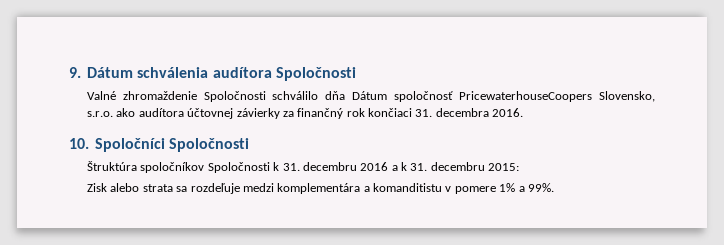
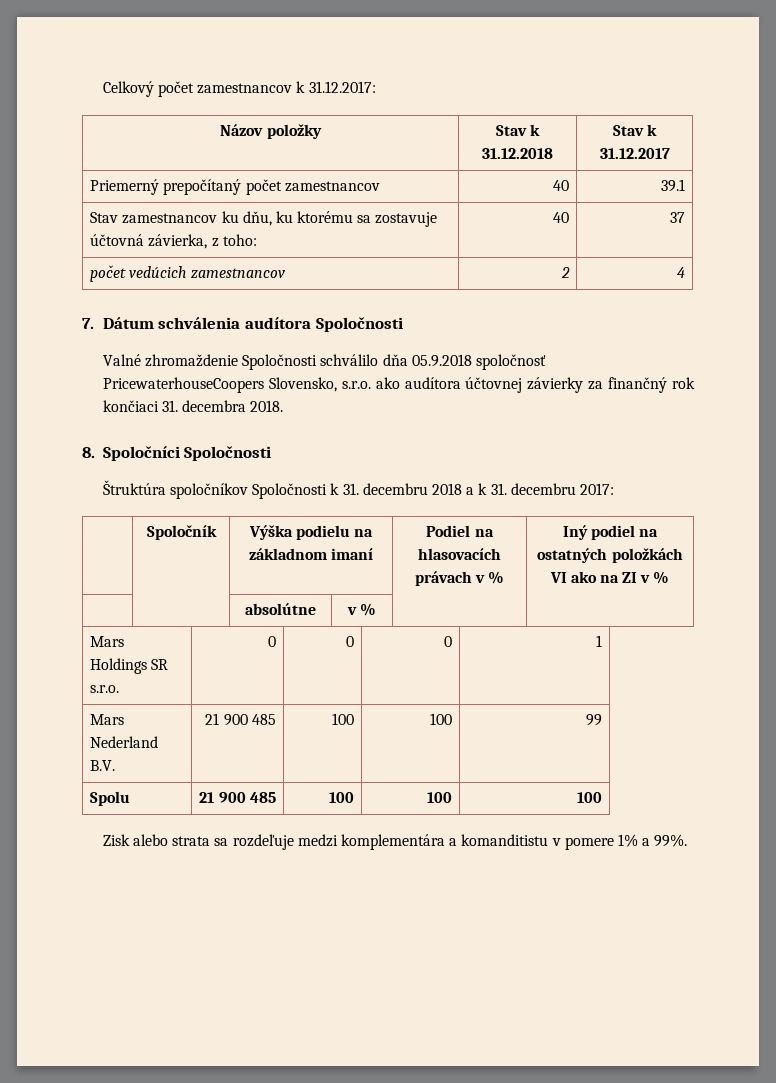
[69,67,81,78] 9. -> [102,81,376,97] [220,124,322,139] [495,124,541,136] [482,148,553,159] [612,124,658,136] [599,148,670,159] [90,179,380,195] [552,180,569,191] [660,179,685,192] [90,211,438,227] [90,234,257,249] [552,212,569,223] [669,212,685,223] [90,265,285,282] [560,267,570,278] [676,267,685,278] [82,318,94,329] Celkový počet zamestnancov k 31.12.2017: // Názov položky | Stav k 31.12.2018 | Stav k 31.12.2017 // Priemerný prepočítaný počet zamestnancov | 40 | 39.1 // Stav zamestnancov ku dňu, ku ktorému sa zostavuje účtovná závierka, z toho: | 40 | 37 // počet vedúcich zamestnancov | 2 | 4 // 7.
[351,91,387,100] Dátum -> [411,354,472,367] 05.9.2018
[492,108,524,117] [69,138,89,149] 2016. // 10. -> [250,400,284,412] [82,447,95,458] 2018. // 8.
[360,162,389,171] 2016 -> [432,483,463,495] 2018
[488,163,520,171] 2015: -> [579,483,614,495] [146,525,217,540] [248,525,374,540] [248,548,374,560] [426,525,494,537] [418,548,501,560] [414,571,505,586] [562,525,659,540] [537,548,683,563] [549,571,670,584] [245,603,316,615] [346,603,377,616] [90,636,125,647] [90,658,169,674] [90,685,120,693] [267,636,276,647] [345,636,354,647] [443,636,452,647] [595,635,602,647] [90,714,125,725] [90,736,159,748] [90,760,116,771] [205,713,276,726] [331,713,354,725] [429,713,452,725] [585,714,602,726] [90,791,131,806] [199,792,276,803] [328,792,354,803] [426,792,452,803] [576,792,602,803] 2017: // | Spoločník | Výška podielu na základnom imaní | Podiel na hlasovacích právach v % | Iný podiel na ostatných položkách VI ako na ZI v % // | | absolútne | v % | | // Mars Holdings SR s.r.o. | 0 | 0 | 0 | 1 // Mars Nederland B.V. | 21 900 485 | 100 | 100 | 99 // Spolu | 21 900 485 | 100 | 100 | 100

